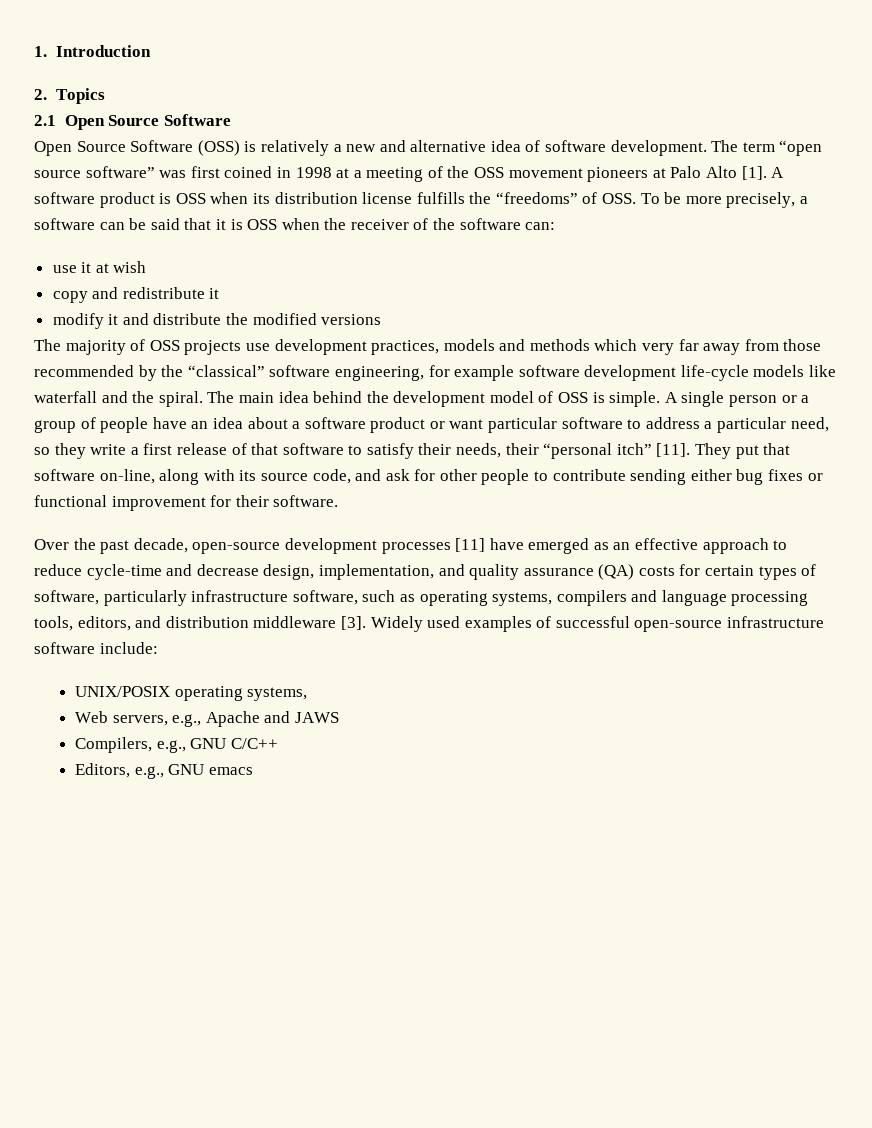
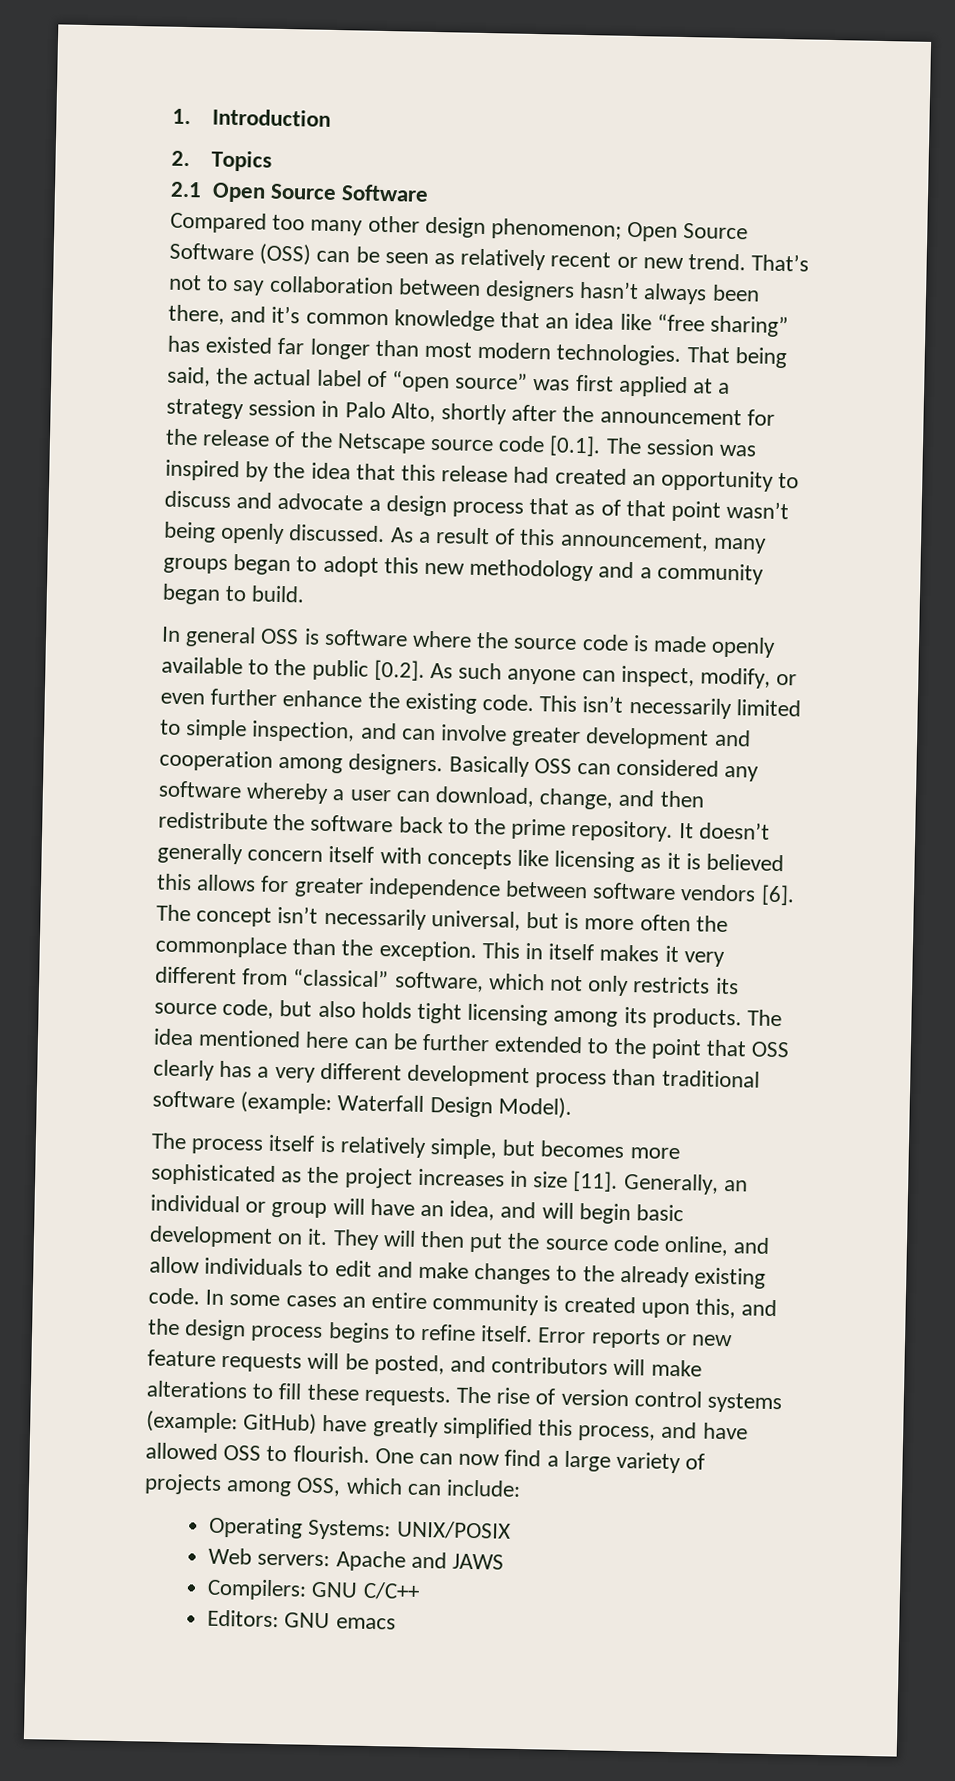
[34,140,823,156] [34,166,785,182] [34,192,809,208] [34,218,556,230] [52,261,147,273] [52,287,220,303] [52,313,382,329] [34,339,822,355] [34,365,837,381] [34,391,810,407] [34,417,829,433] [34,443,791,459] [34,469,823,485] [34,495,339,511] [34,538,788,554] [34,564,817,580] [34,590,809,606] [34,616,825,632] [34,642,95,654] Open Source Software (OSS) is relatively a new and alternative idea of software development. The term “open source software” was first coined in 1998 at a meeting of the OSS movement pioneers at Palo Alto [1]. A software product is OSS when its distribution license fulfills the “freedoms” of OSS. To be more precisely, a software can be said that it is OSS when the receiver of the software can: // use it at wish // copy and redistribute it // modify it and distribute the modified versions // The majority of OSS projects use development practices, models and methods which very far away from those recommended by the “classical” software engineering, for example software development life-cycle models like waterfall and the spiral. The main idea behind the development model of OSS is simple. A single person or a group of people have an idea about a software product or want particular software to address a particular need, so they write a first release of that software to satisfy their needs, their “personal itch” [11]. They put that software on-line, along with its source code, and ask for other people to contribute sending either bug fixes or functional improvement for their software. // Over the past decade, open-source development processes [11] have emerged as an effective approach to reduce cycle-time and decrease design, implementation, and quality assurance (QA) costs for certain types of software, particularly infrastructure software, such as operating systems, compilers and language processing tools, editors, and distribution middleware [3]. Widely used examples of successful open-source infrastructure software -> [170,211,749,242] [169,242,810,272] [168,274,760,305] [168,304,790,338] [167,335,787,369] [167,366,731,398] [166,398,775,426] [165,428,757,457] [165,459,800,492] [164,490,790,522] [163,521,767,554] [163,554,764,585] [162,583,306,605] [161,626,777,658] [161,656,798,689] [160,688,801,720] [160,719,751,750] [159,749,760,782] [158,780,705,810] [158,811,770,842] [157,842,785,873] [156,873,795,906] [156,904,728,933] [155,935,725,967] [155,966,739,997] [154,998,783,1030] [153,1028,791,1060] [153,1059,760,1089] [152,1090,572,1119] [151,1132,680,1160] [151,1163,748,1195] [150,1194,685,1225] [149,1225,771,1257] [149,1256,767,1289] [148,1287,778,1319] [148,1318,734,1349] [147,1349,702,1377] [146,1380,783,1414] [146,1410,748,1442] [145,1442,706,1474] [144,1473,442,1497] Compared too many other design phenomenon; Open Source Software (OSS) can be seen as relatively recent or new trend. That’s not to say collaboration between designers hasn’t always been there, and it’s common knowledge that an idea like “free sharing” has existed far longer than most modern technologies. That being said, the actual label of “open source” was first applied at a strategy session in Palo Alto, shortly after the announcement for the release of the Netscape source code [0.1]. The session was inspired by the idea that this release had created an opportunity to discuss and advocate a design process that as of that point wasn’t being openly discussed. As a result of this announcement, many groups began to adopt this new methodology and a community began to build. // In general OSS is software where the source code is made openly available to the public [0.2]. As such anyone can inspect, modify, or even further enhance the existing code. This isn’t necessarily limited to simple inspection, and can involve greater development and cooperation among designers. Basically OSS can considered any software whereby a user can download, change, and then redistribute the software back to the prime repository. It doesn’t generally concern itself with concepts like licensing as it is believed this allows for greater independence between software vendors [6]. The concept isn’t necessarily universal, but is more often the commonplace than the exception. This in itself makes it very different from “classical” software, which not only restricts its source code, but also holds tight licensing among its products. The idea mentioned here can be further extended to the point that OSS clearly has a very different development process than traditional software (example: Waterfall Design Model). // The process itself is relatively simple, but becomes more sophisticated as the project increases in size [11]. Generally, an individual or group will have an idea, and will begin basic development on it. They will then put the source code online, and allow individuals to edit and make changes to the already existing code. In some cases an entire community is created upon this, and the design process begins to refine itself. Error reports or new feature requests will be posted, and contributors will make alterations to fill these requests. The rise of version control systems (example: GitHub) have greatly simplified this process, and have allowed OSS to flourish. One can now find a large variety of projects among OSS, which can
(158, 648) none -> [208,1516,392,1541] Operating Systems:
[174,686,308,701] operating systems, -> (511, 1530) none
[112,714,202,727] servers, e.g., -> [257,1553,331,1567] servers:
[75,737,186,753] Compilers, e.g., -> [207,1578,308,1601] Compilers:
[75,763,164,779] Editors, e.g., -> [207,1609,280,1628] Editors:

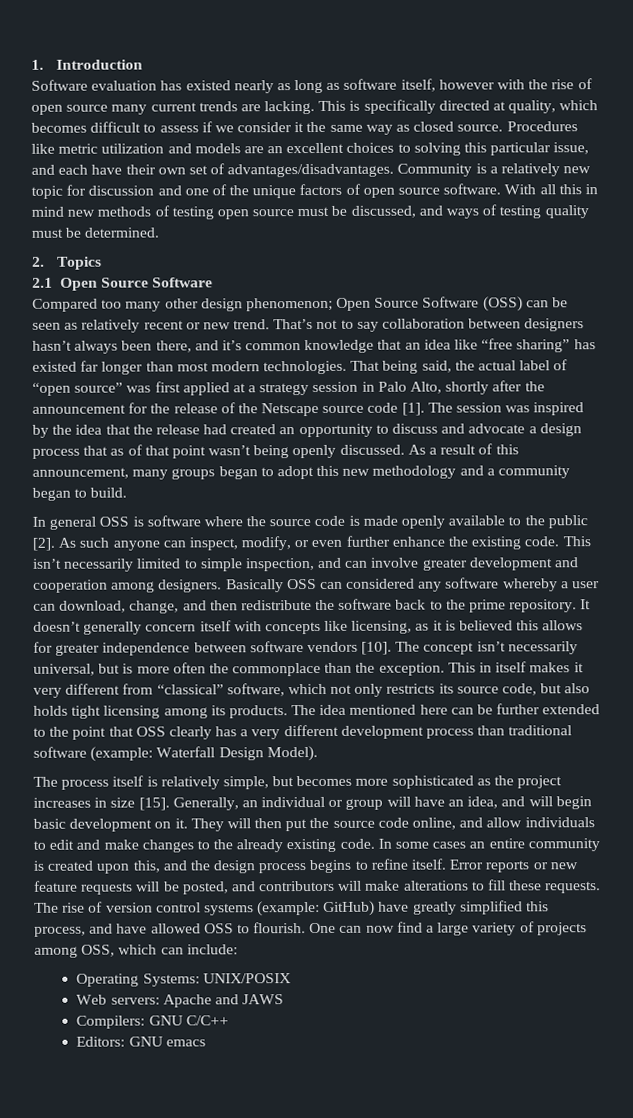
(331, 117) none -> [31,78,593,94] [31,99,599,115] [31,121,578,135] [31,142,590,156] [31,163,592,178] [31,183,598,199] [31,204,589,220] [31,227,160,238] // Software evaluation has existed nearly as long as software itself, however with the rise of open source many current trends are lacking. This is specifically directed at quality, which becomes difficult to assess if we consider it the same way as closed source. Procedures like metric utilization and models are an excellent choices to solving this particular issue, and each have their own set of advantages/disadvantages. Community is a relatively new topic for discussion and one of the unique factors of open source software. With all this in mind new methods of testing open source must be discussed, and ways of testing quality must be determined.
[549,435,602,457] [0.1]. -> [401,402,425,416] [1].
[401,464,437,482] this -> [132,424,153,435] the
[373,659,425,681] [0.2]. -> [32,537,55,551] [2].
[554,850,636,873] licensing -> [351,620,413,634] licensing,
[760,884,795,906] [6]. -> [361,641,393,655] [10].
[572,1170,619,1192] [11]. -> [138,797,170,811] [15].

